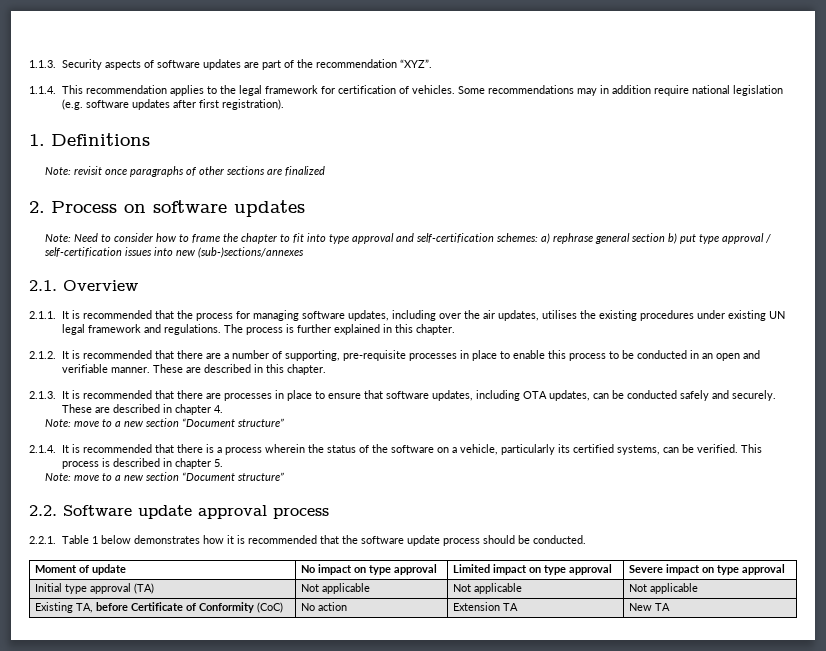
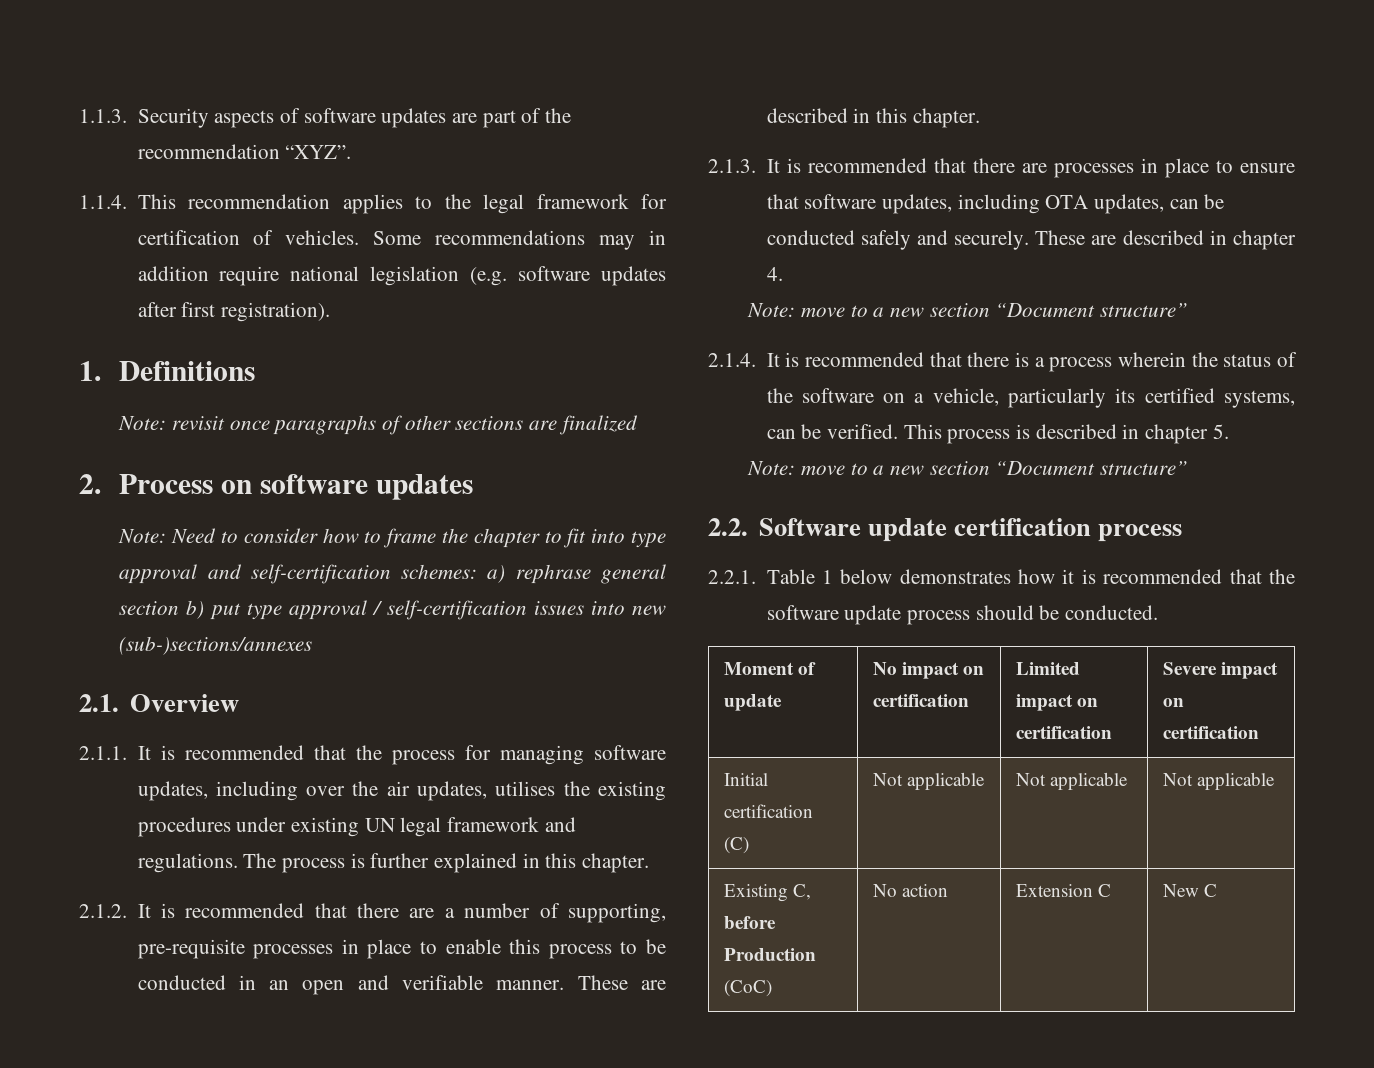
[197,505,267,519] approval -> [953,518,1091,536] certification
[369,564,438,575] type approval -> [872,694,969,707] certification
[544,564,613,575] type approval -> [1015,726,1112,739] certification
[717,564,786,575] type approval -> [1162,726,1259,739] certification
[65,583,155,594] type approval (TA) -> [723,804,813,818] [723,837,749,854] certification (C)
[76,602,255,613] TA, before Certificate of Conformity -> [792,884,811,900] [723,916,776,929] [723,948,816,961] C, before Production
[503,603,519,611] TA -> [1097,884,1111,897] C
[655,603,671,611] TA -> [1203,884,1217,897] C

